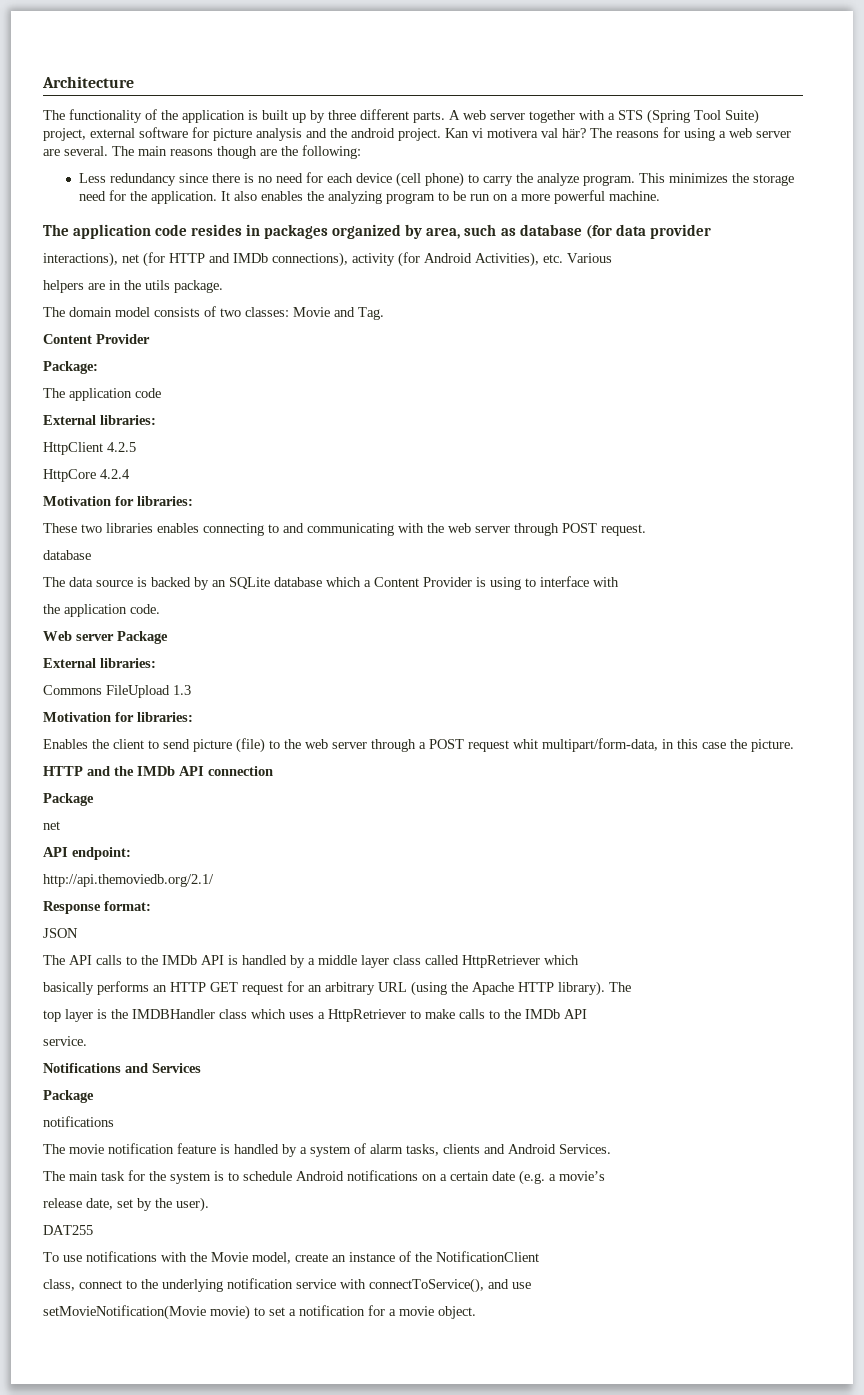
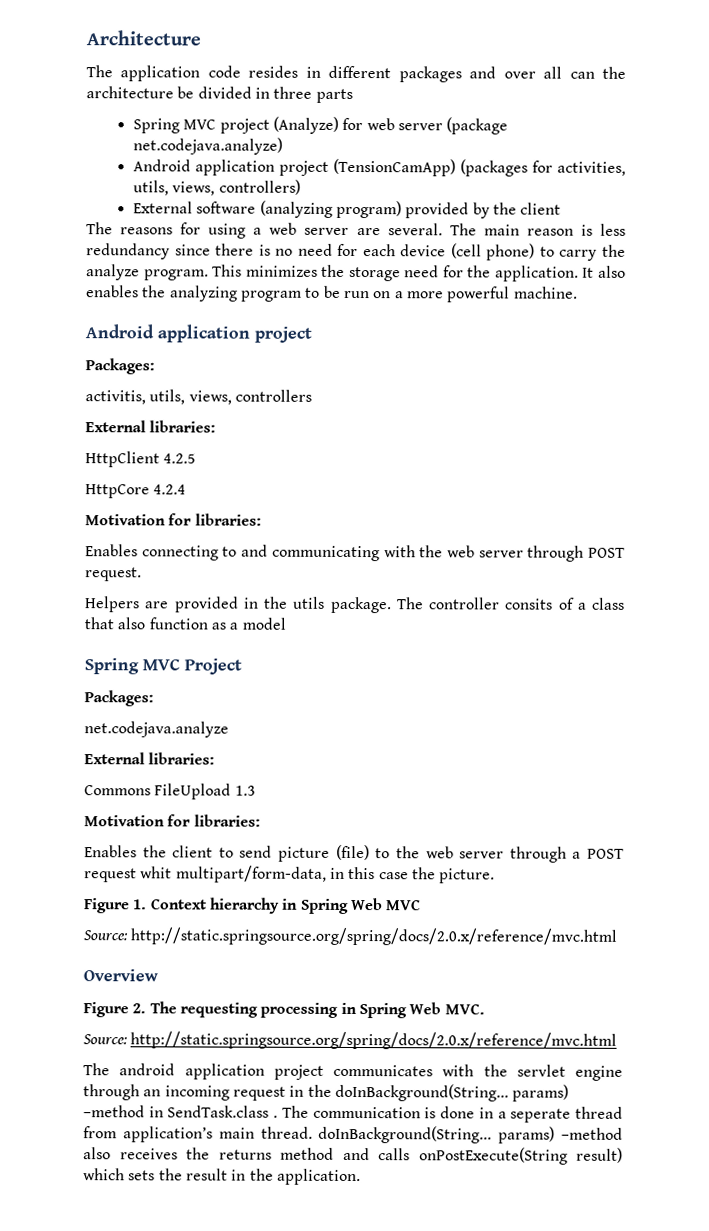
[69,109,759,124] [43,127,586,141] functionality of the application is built up by three different parts. A web server together with a STS (Spring Tool Suite) project, external software for picture analysis and the android project. Kan vi motivera val här? -> [120,65,626,83] [86,86,353,103] [132,116,509,135] [132,137,283,155] [132,158,627,177] [132,179,301,196] [132,200,562,219] application code resides in different packages and over all can the architecture be divided in three parts // Spring MVC project (Analyze) for web server (package net.codejava.analyze) // Android application project (TensionCamApp) (packages for activities, utils, views, controllers) // External software (analyzing program) provided by the client //
[170,145,361,159] [79,173,107,183] reasons though are the following: // Less -> [526,223,627,236] reason is less
[43,224,711,239] [43,252,612,267] [43,280,223,293] [43,306,384,320] [43,334,150,344] [43,361,98,374] [43,388,161,401] The application code resides in packages organized by area, such as database (for data provider // interactions), net (for HTTP and IMDb connections), activity (for Android Activities), etc. Various // helpers are in the utils package. // The domain model consists of two classes: Movie and Tag. // Content Provider // Package: // The application code -> [85,324,312,343] [85,358,155,375] [85,389,312,405] Android application project // Packages: // activitis, utils, views, controllers
[43,523,199,533] These two libraries enables -> [85,544,138,557] Enables
[43,550,91,560] [43,576,619,590] [43,604,160,617] [43,631,168,644] database // The data source is backed by an SQLite database which a Content Provider is using to interface with // the application code. // Web server Package -> [85,596,625,614] [84,617,286,630] [84,658,242,675] [84,690,154,707] [84,721,229,738] Helpers are provided in the utils package. The controller consits of a class that also function as a model // Spring MVC Project // Packages: // net.codejava.analyze
[43,766,273,776] [43,793,94,806] [43,821,60,830] [43,847,131,860] [43,874,214,887] [43,901,151,914] [43,928,78,938] [43,955,579,968] [43,981,631,996] [43,1009,587,1022] [43,1036,87,1046] [43,1063,201,1073] [43,1090,94,1103] [43,1116,114,1127] [43,1143,611,1157] [43,1170,605,1185] [43,1197,209,1212] [43,1225,93,1235] [43,1251,539,1264] [43,1278,531,1293] [43,1305,476,1320] HTTP and the IMDb API connection // Package // net // API endpoint: // http://api.themoviedb.org/2.1/ // Response format: // JSON // The API calls to the IMDb API is handled by a middle layer class called HttpRetriever which // basically performs an HTTP GET request for an arbitrary URL (using the Apache HTTP library). The // top layer is the IMDBHandler class which uses a HttpRetriever to make calls to the IMDb API // service. // Notifications and Services // Package // notifications // The movie notification feature is handled by a system of alarm tasks, clients and Android Services. // The main task for the system is to schedule Android notifications on a certain date (e.g. a movie’s // release date, set by the user). // DAT255 // To use notifications with the Movie model, create an instance of the NotificationClient // class, connect to the underlying notification service with connectToService(), and use // setMovieNotification(Movie movie) to set a notification for a movie object. -> [84,897,422,914] [83,927,618,946] [83,969,158,982] [83,1001,485,1019] [83,1031,618,1050] [83,1063,623,1081] [83,1083,570,1102] [83,1105,624,1123] [83,1125,623,1144] [83,1147,623,1165] [83,1168,361,1186] Figure 1. Context hierarchy in Spring Web MVC // Source: http://static.springsource.org/spring/docs/2.0.x/reference/mvc.html // Overview // Figure 2. The requesting processing in Spring Web MVC. // Source: http://static.springsource.org/spring/docs/2.0.x/reference/mvc.html // The android application project communicates with the servlet engine through an incoming request in the doInBackground(String... params) –method in SendTask.class . The communication is done in a seperate thread from application’s main thread. doInBackground(String... params) –method also receives the returns method and calls onPostExecute(String result) which sets the result in the application.

